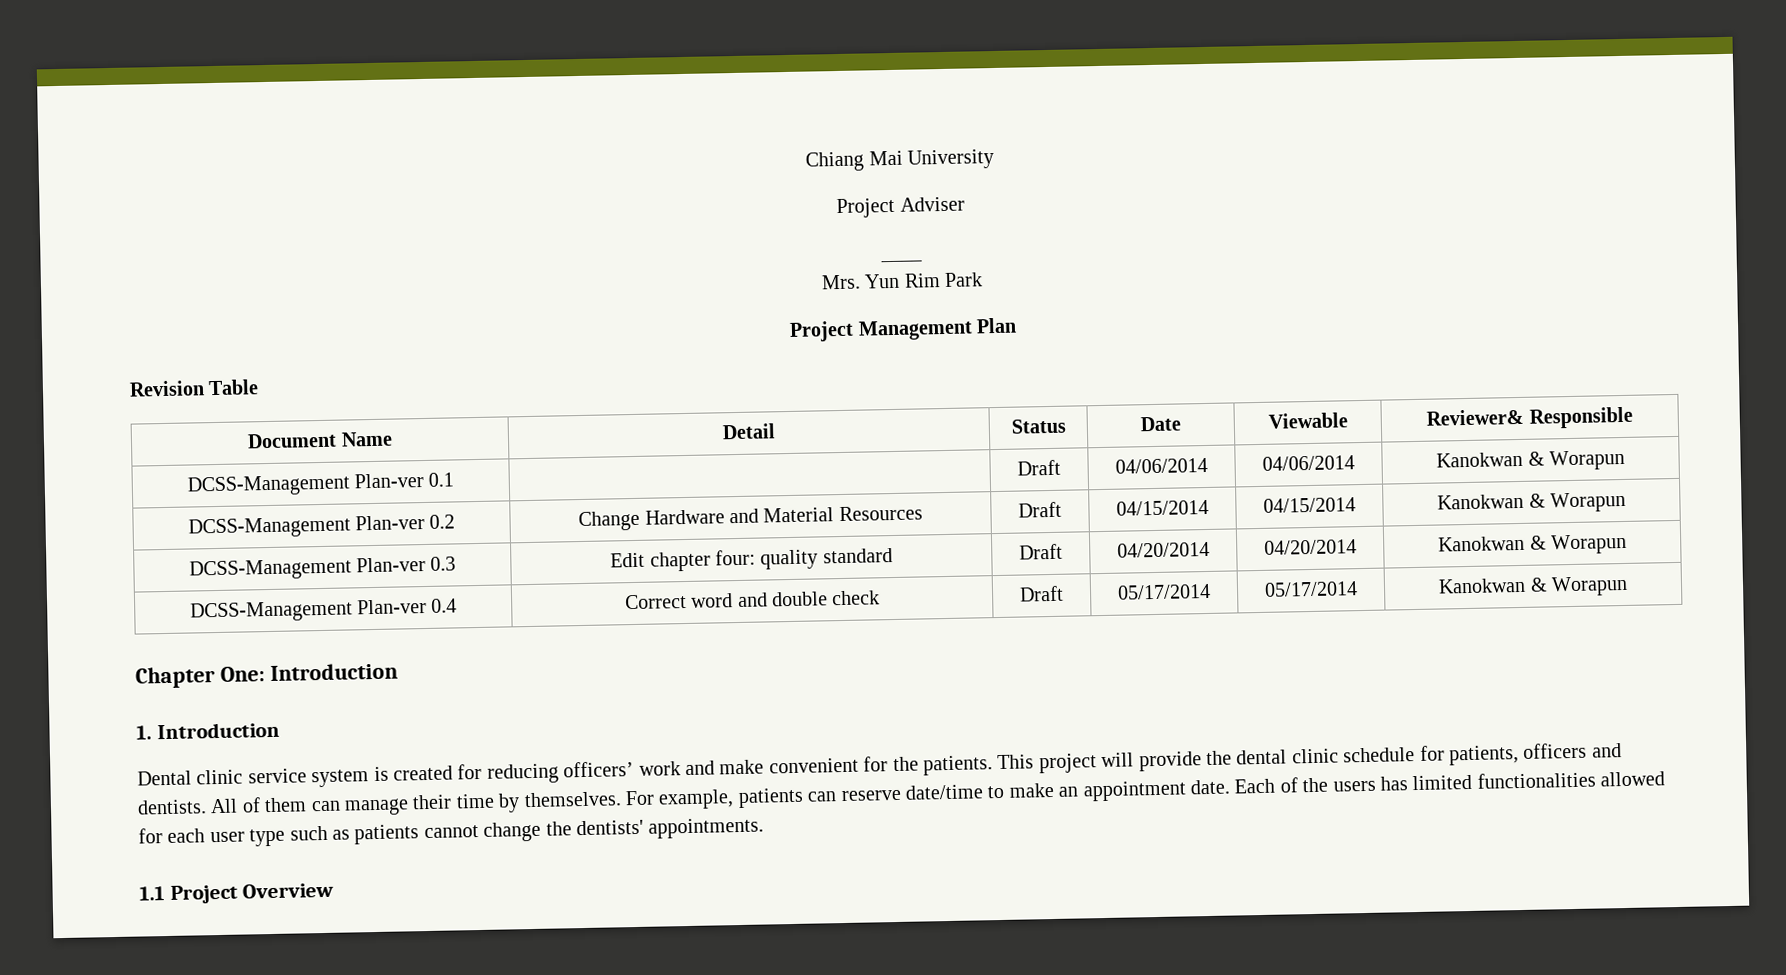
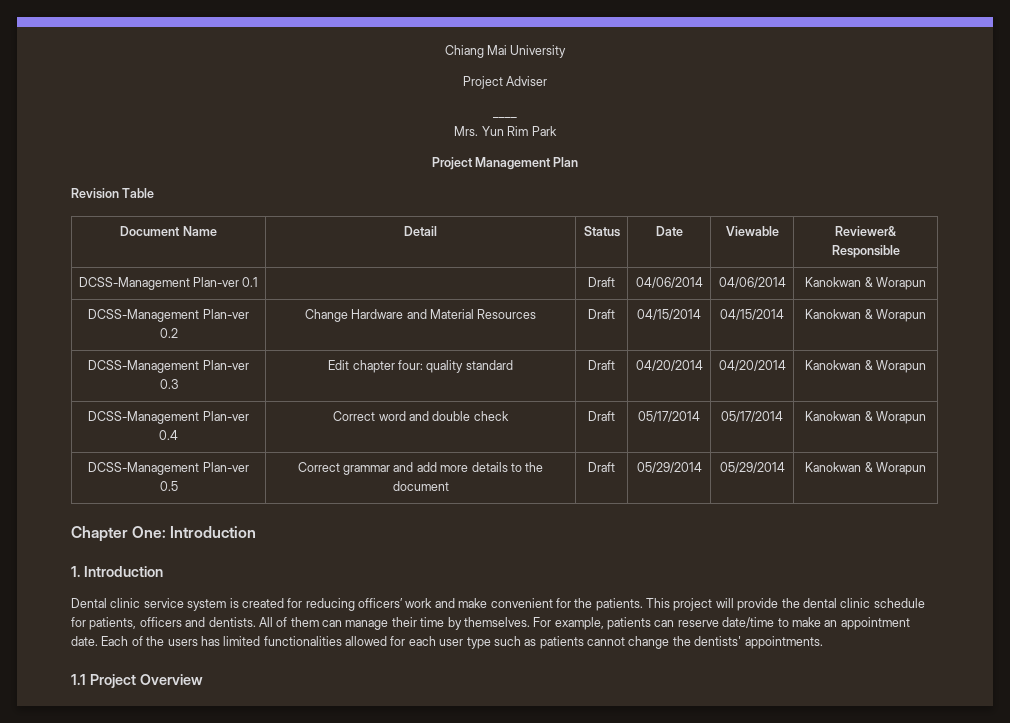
(1628, 586) none -> [88,462,249,475] [159,481,178,491] [297,462,544,475] [392,481,449,491] [588,462,615,472] [636,462,702,473] [719,462,785,473] [805,462,926,475] // DCSS-Management Plan-ver 0.5 | Correct grammar and add more details to the document | Draft | 05/29/2014 | 05/29/2014 | Kanokwan & Worapun

